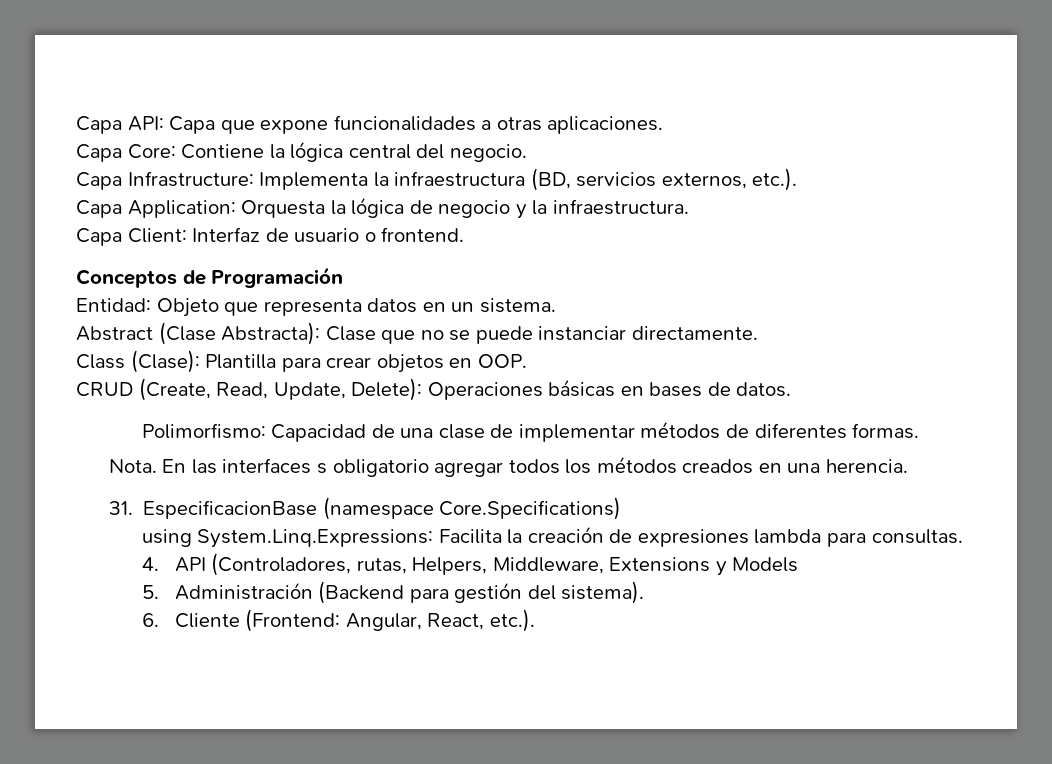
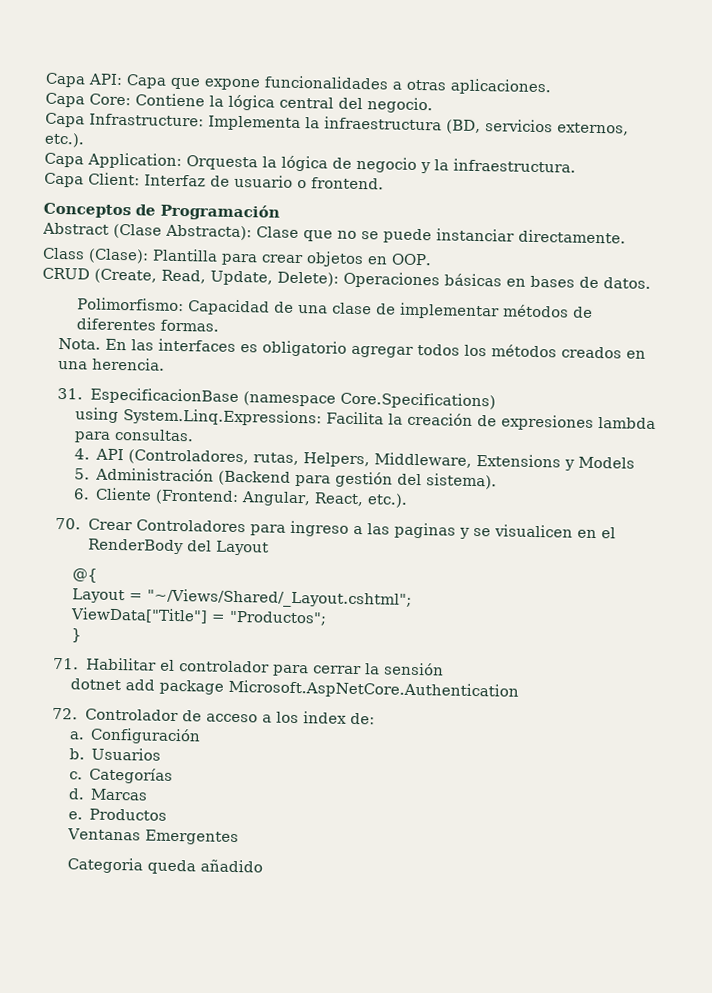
[76,298,556,317] // Entidad: Objeto que representa datos en un sistema. -> (280, 212) none
[316,463,327,474] s -> [240,344,259,353] es
(535, 620) none -> [55,517,616,539] [87,538,269,556] [71,568,98,583] [71,588,412,609] [69,607,327,626] [70,628,82,643] [53,657,444,677] [69,678,519,700] [52,707,375,725] [68,727,202,745] [68,747,162,761] [68,767,174,784] [67,788,149,801] [67,808,168,821] [66,828,239,846] [66,857,263,875] // 70. Crear Controladores para ingreso a las paginas y se visualicen en el RenderBody del Layout // @{ // Layout = "~/Views/Shared/_Layout.cshtml"; // ViewData["Title"] = "Productos"; // } // 71. Habilitar el controlador para cerrar la sensión // dotnet add package Microsoft.AspNetCore.Authentication // 72. Controlador de acceso a los index de: // a. Configuración // b. Usuarios // c. Categorías // d. Marcas // e. Productos // Ventanas Emergentes // Categoria queda añadido

